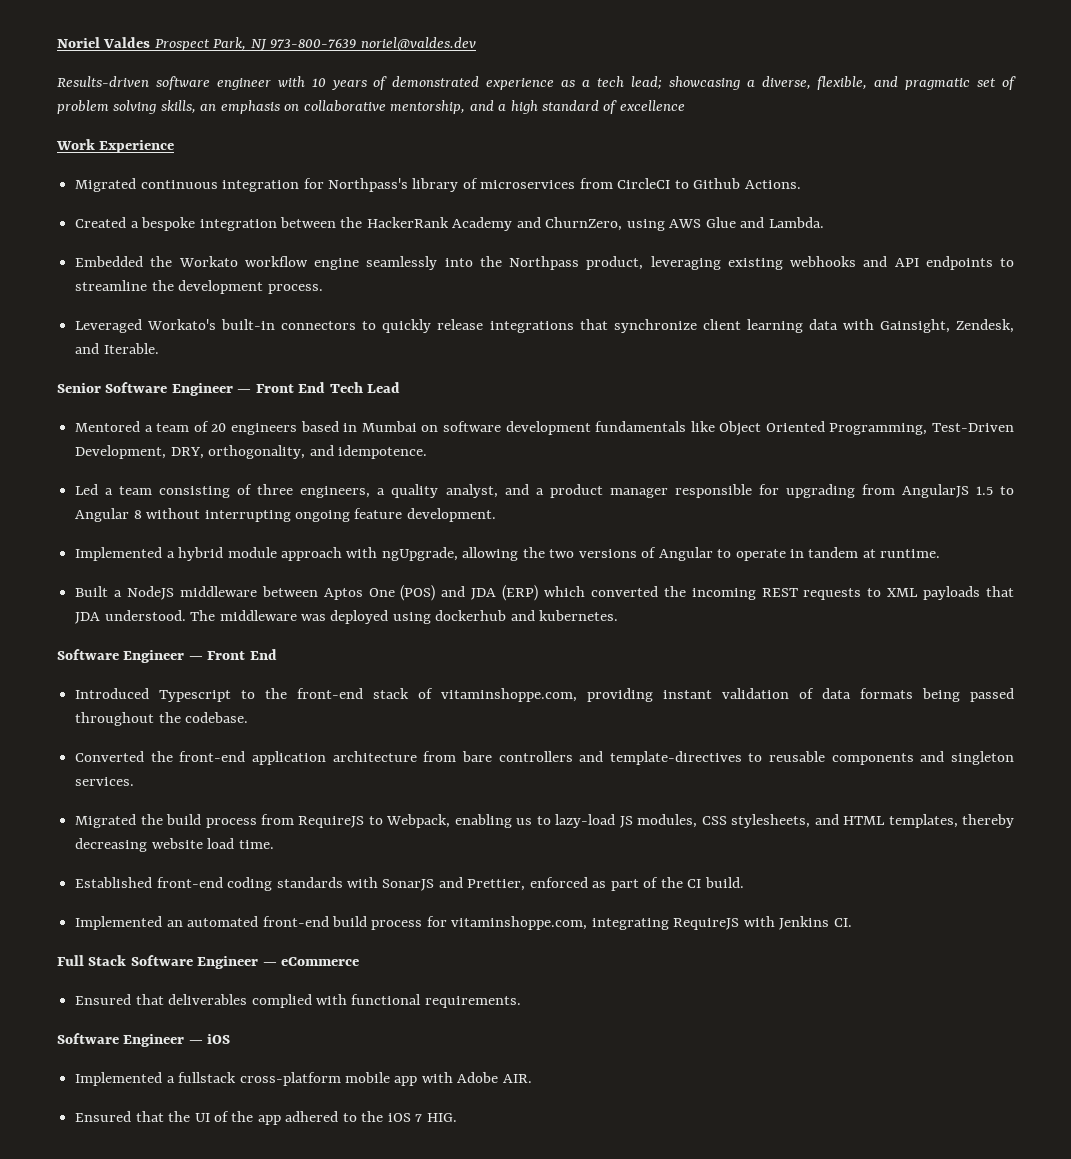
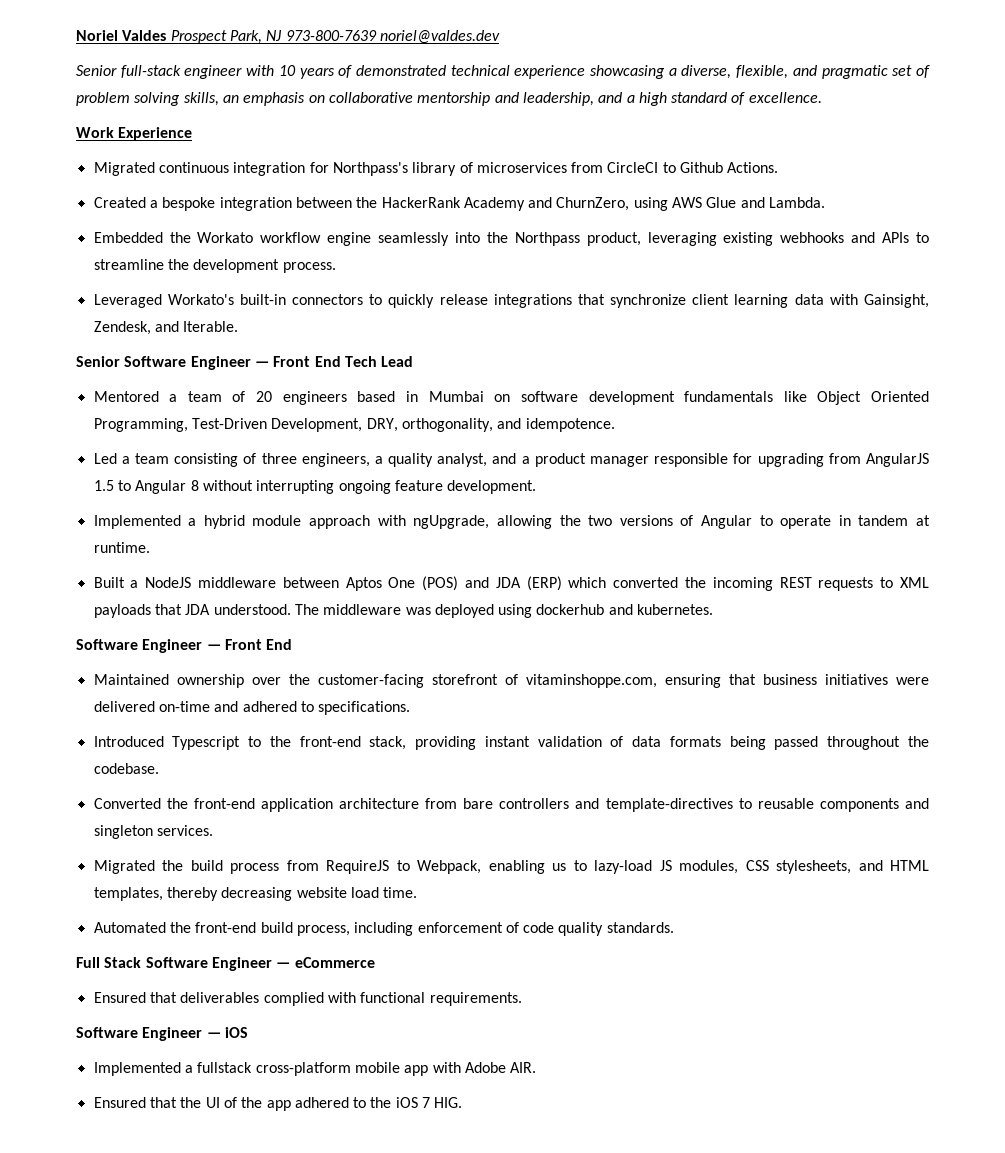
[57,76,210,90] Results-driven software -> [76,65,181,78] Senior full-stack
[486,76,662,90] experience as a tech lead; -> [450,65,586,79] technical experience
[390,100,466,114] mentorship, -> [417,92,594,106] mentorship and leadership,
[619,100,685,111] excellence -> [748,92,822,103] excellence.
[894,256,993,270] API endpoints -> [882,232,910,243] APIs
(277, 654) none -> [93,674,929,688] [93,701,411,715] // Maintained ownership over the customer-facing storefront of vitaminshoppe.com, ensuring that business initiatives were delivered on-time and adhered to specifications.
[373,688,578,702] stack of vitaminshoppe.com, -> [369,736,407,750] stack,
[75,877,744,891] [75,916,852,930] Established front-end coding standards with SonarJS and Prettier, enforced as part of the CI build. // Implemented an automated front-end build process for vitaminshoppe.com, integrating RequireJS with Jenkins CI. -> [93,922,674,936] Automated the front-end build process, including enforcement of code quality standards.

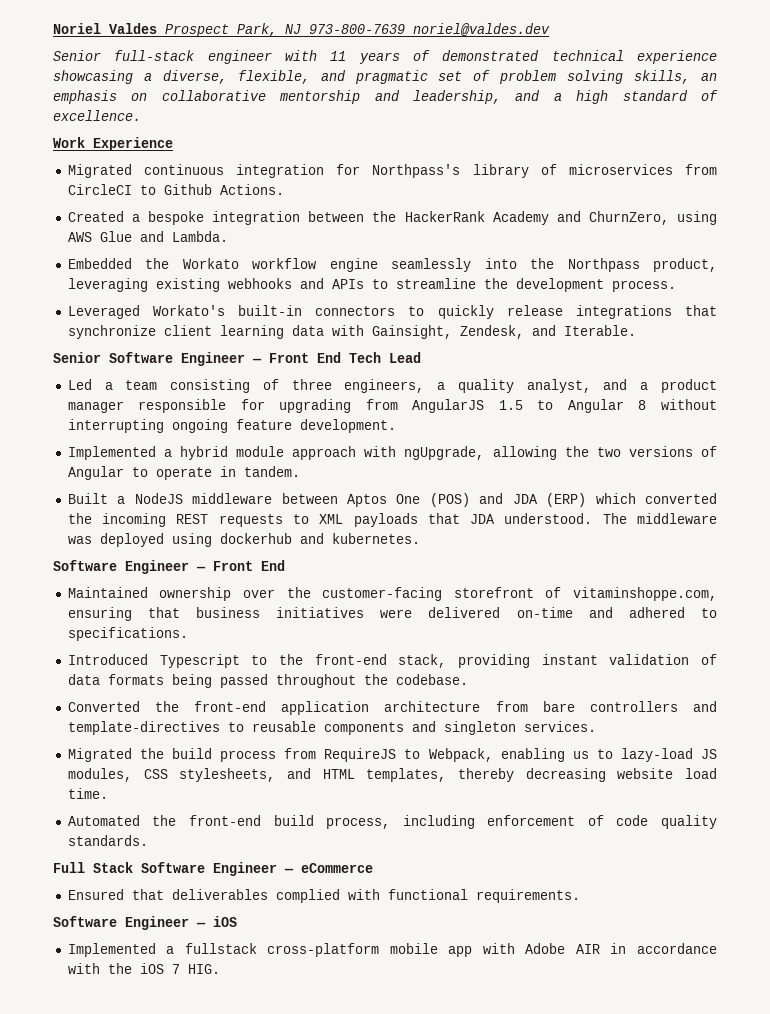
[278,65,296,76] 10 -> [330,51,347,61] 11
[93,391,929,405] [93,418,615,432] // Mentored a team of 20 engineers based in Mumbai on software development fundamentals like Object Oriented Programming, Test-Driven Development, DRY, orthogonality, and idempotence. -> (421, 357) none
[858,515,931,526] [93,542,150,553] tandem at runtime. -> [243,466,300,477] tandem.
[510,1062,537,1073] [93,1097,367,1111] AIR. // Ensured that the UI of the app adhered to -> [575,943,717,954] [67,963,100,974] AIR in accordance with

